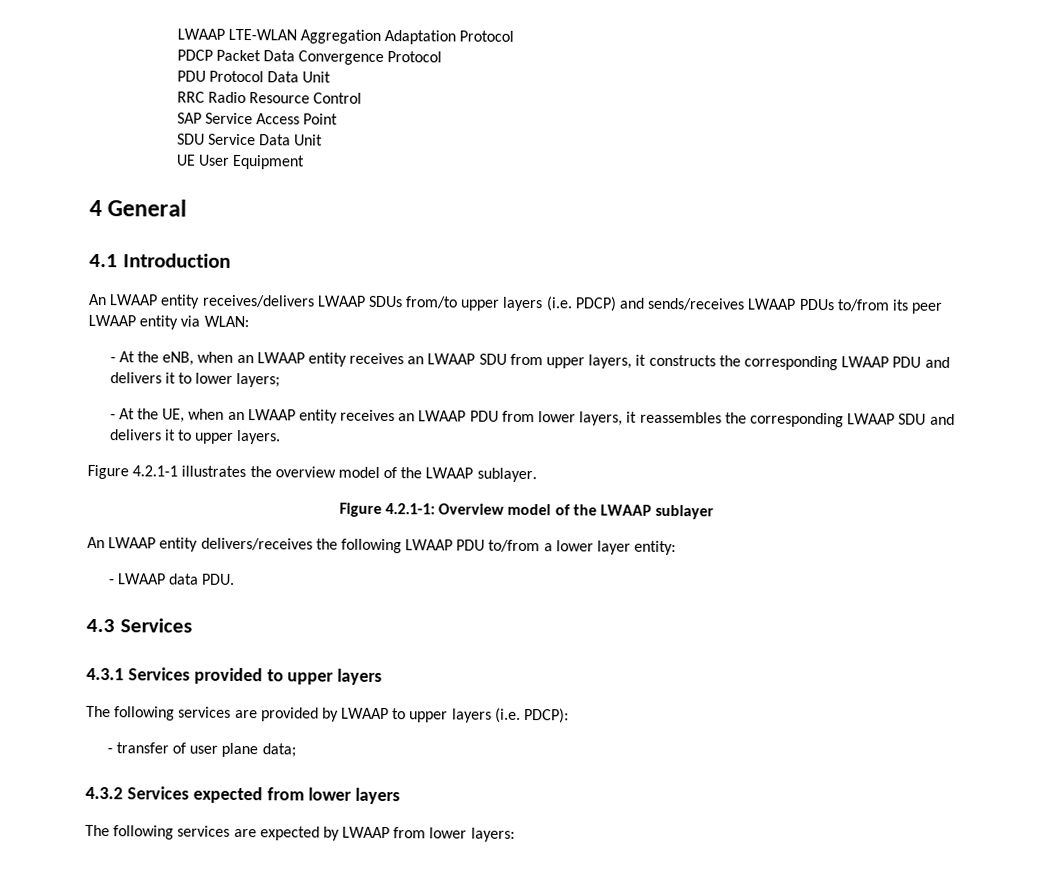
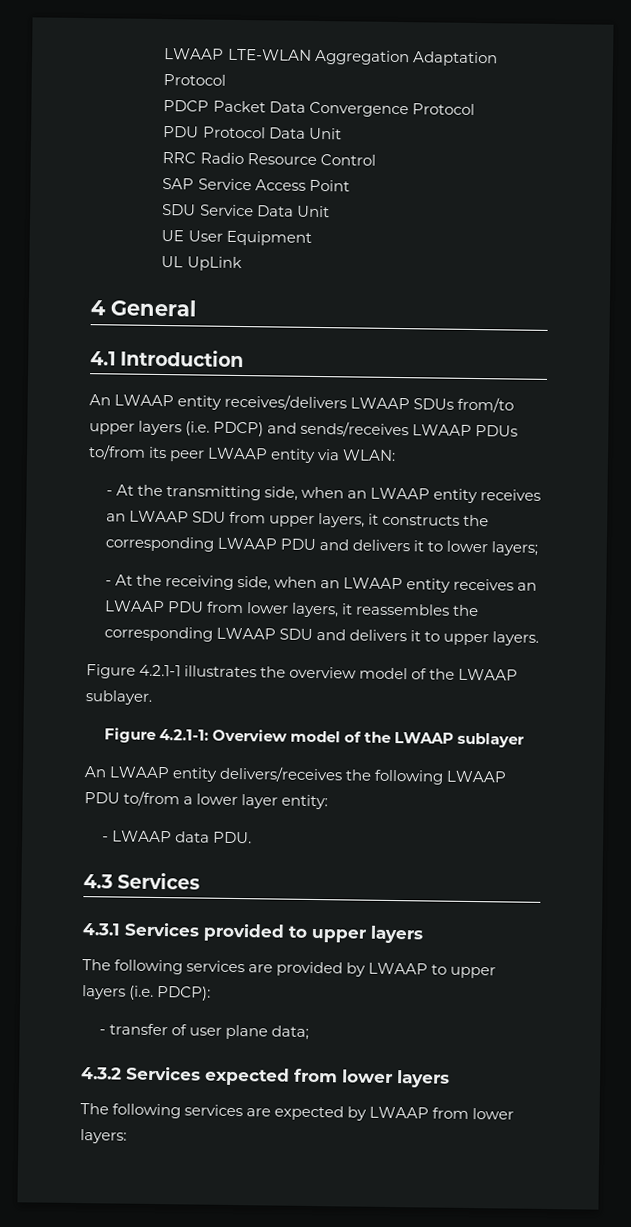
(305, 162) none -> [161,256,242,272] // UL UpLink
[162,351,195,366] eNB, -> [165,485,298,501] transmitting side,
[162,408,186,423] UE, -> [164,575,271,591] receiving side,

